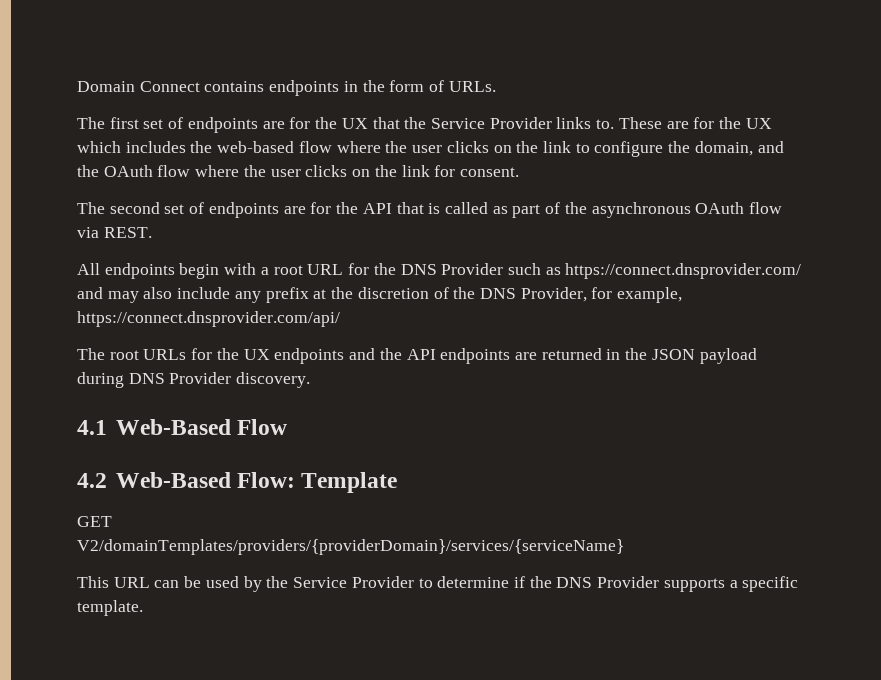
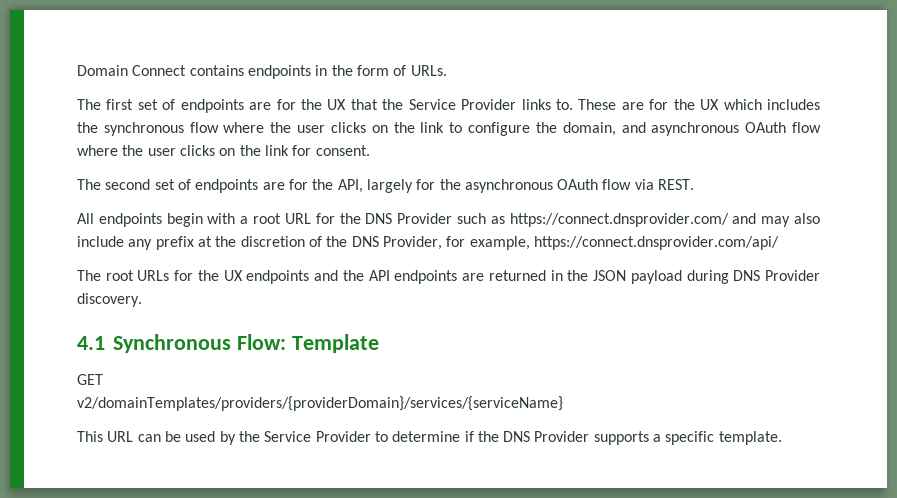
[217,141,295,153] web-based -> [103,122,184,136] synchronous
[77,165,99,177] the -> [651,122,740,136] asynchronous
[362,202,561,218] API that is called as part of -> [337,179,436,193] API, largely for
[115,419,288,435] [77,472,231,488] Web-Based Flow // 4.2 Web-Based -> [113,334,231,353] Synchronous
[77,539,624,555] V2/domainTemplates/providers/{providerDomain}/services/{serviceName} -> [77,396,563,411] v2/domainTemplates/providers/{providerDomain}/services/{serviceName}

